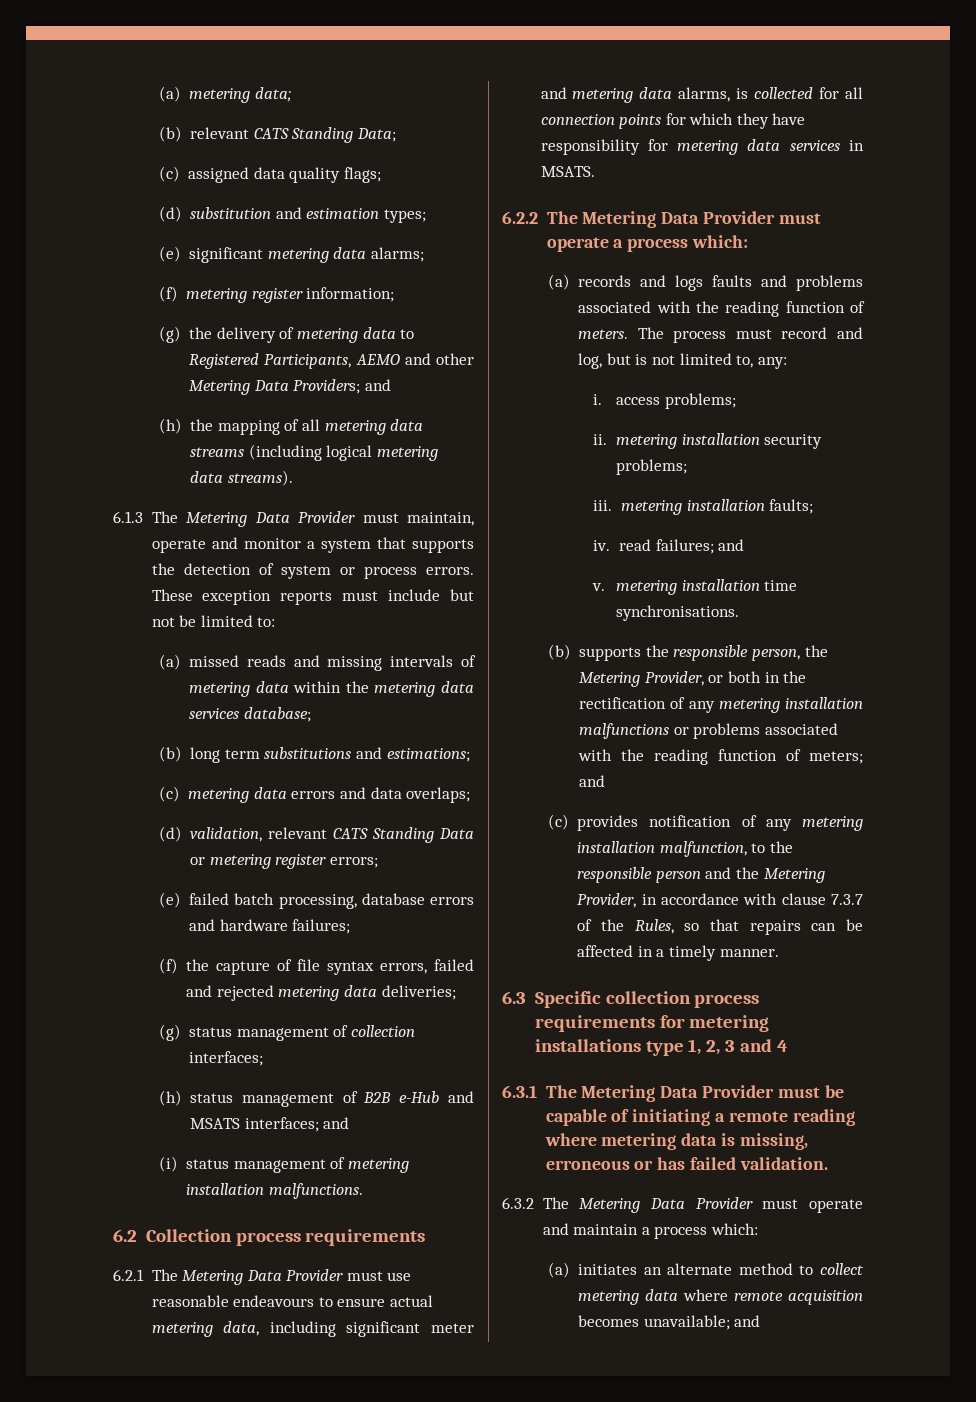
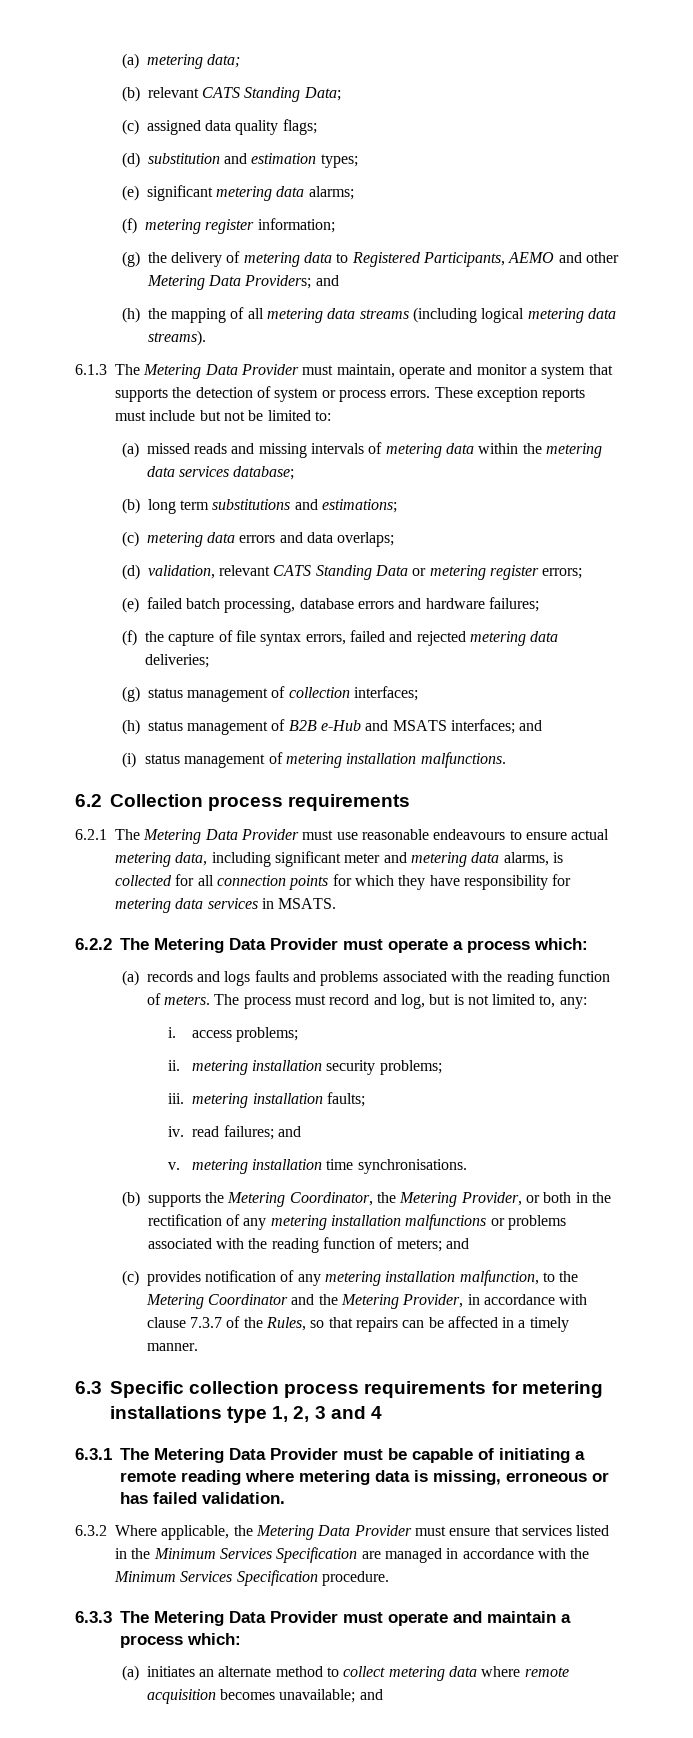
[673,645,800,661] responsible person, -> [227,1192,373,1207] Metering Coordinator,
[577,867,701,883] responsible person -> [145,1294,288,1309] Metering Coordinator
(534, 1203) none -> [115,1525,610,1540] [115,1547,590,1563] [114,1570,389,1586] [75,1611,112,1623] Where applicable, the Metering Data Provider must ensure that services listed in the Minimum Services Specification are managed in accordance with the Minimum Services Specification procedure. // 6.3.3

